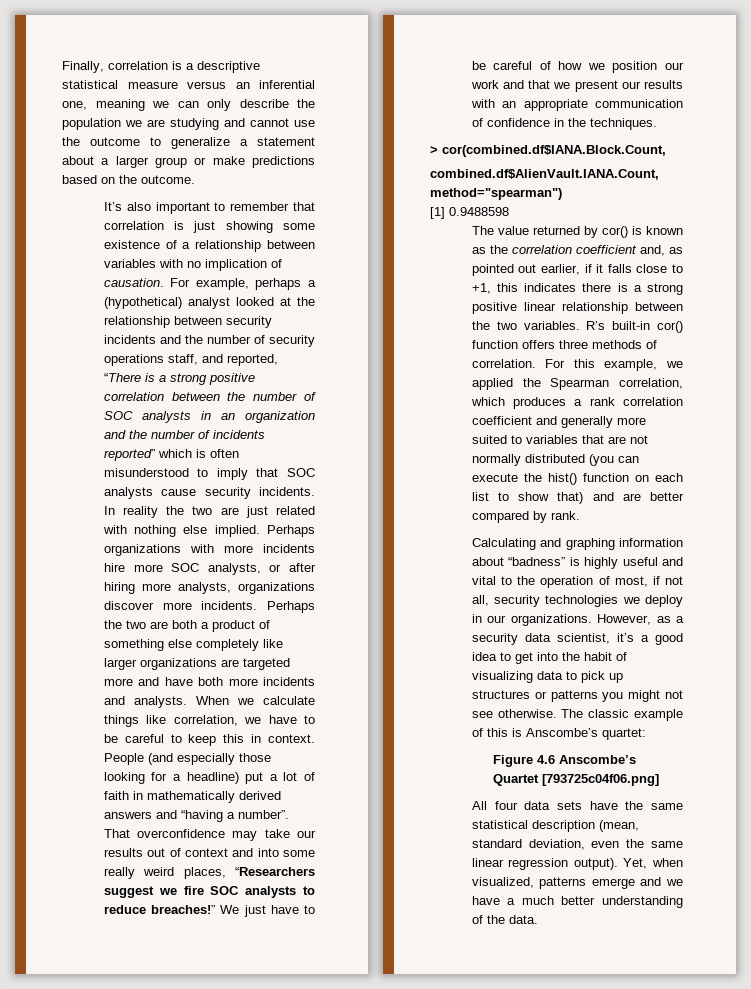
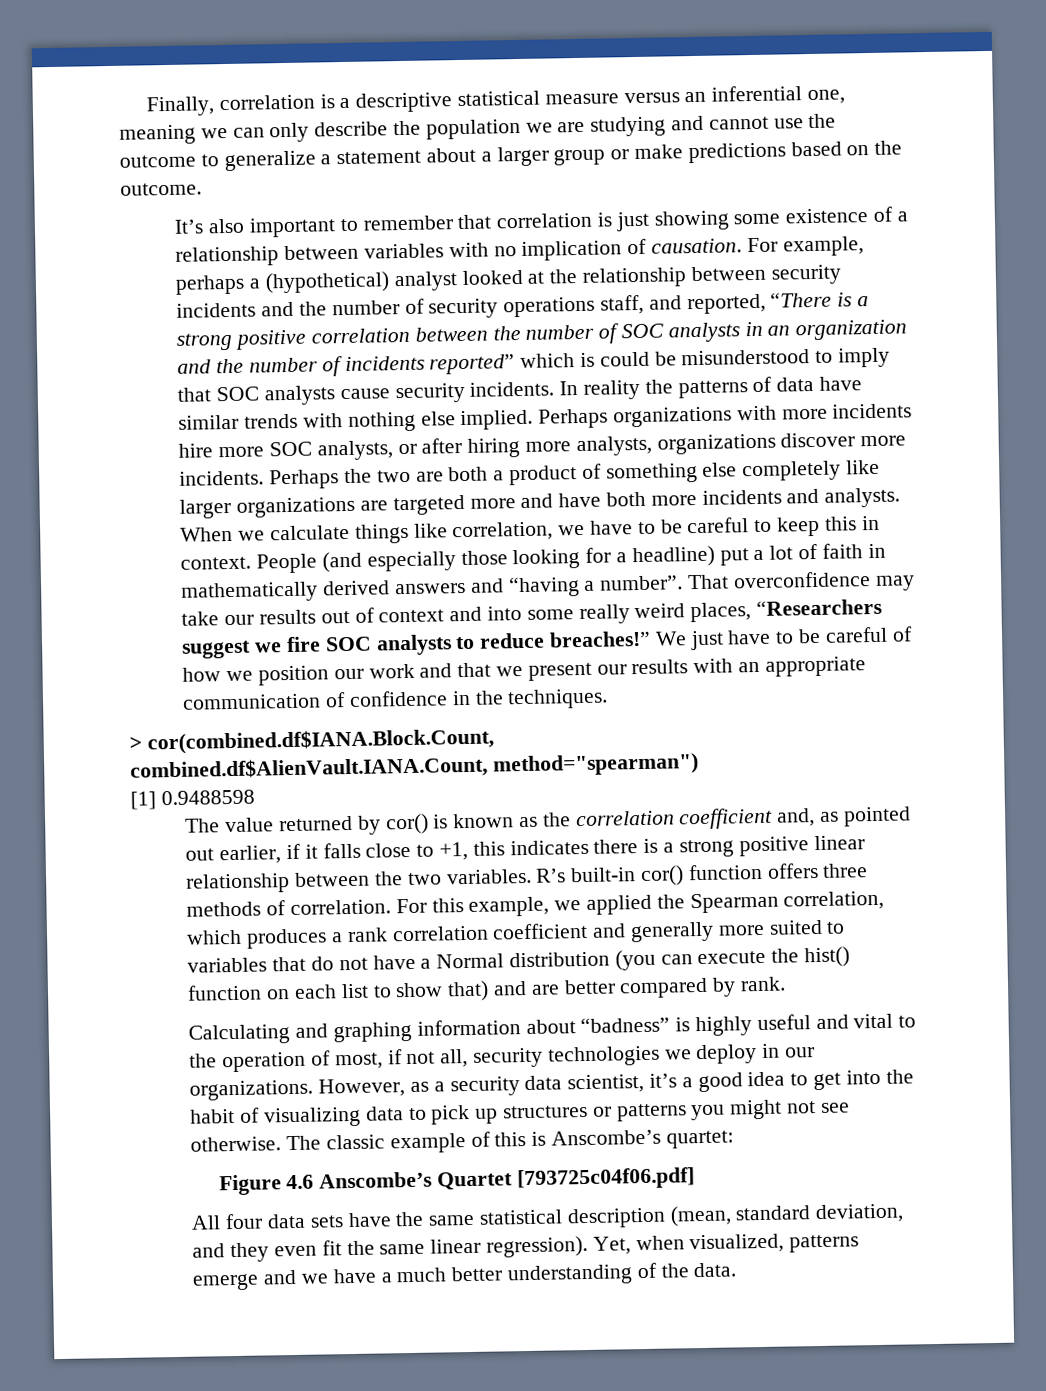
[209,449,239,458] often -> [599,351,677,367] could be
[192,506,315,518] two are just related -> [677,376,863,399] [178,413,299,430] patterns of data have similar trends
[607,435,648,444] [471,454,585,466] are not normally distributed -> [311,951,611,971] do not have a Normal distribution
[541,774,659,786] [793725c04f06.png] -> [516,1167,695,1191] [793725c04f06.pdf]
[591,841,620,848] even -> [192,1240,342,1263] and they even fit
[508,858,618,870] regression output). -> [486,1235,589,1258] regression).

